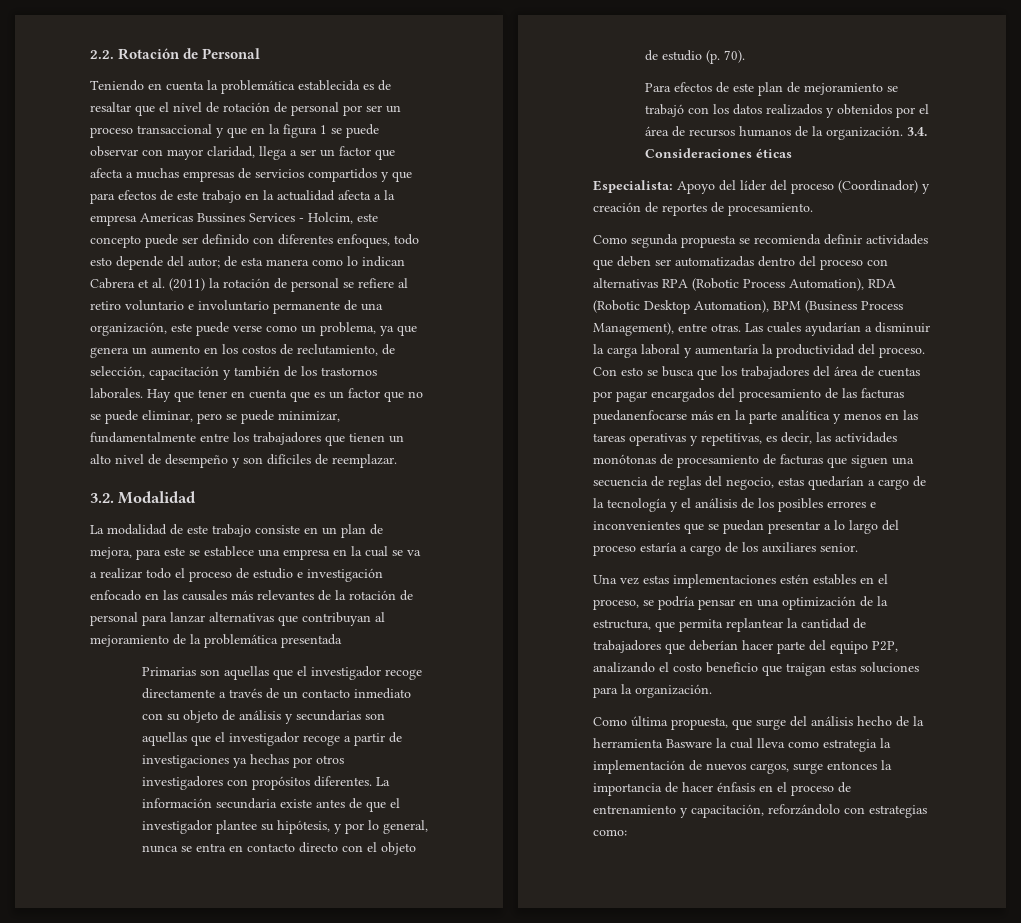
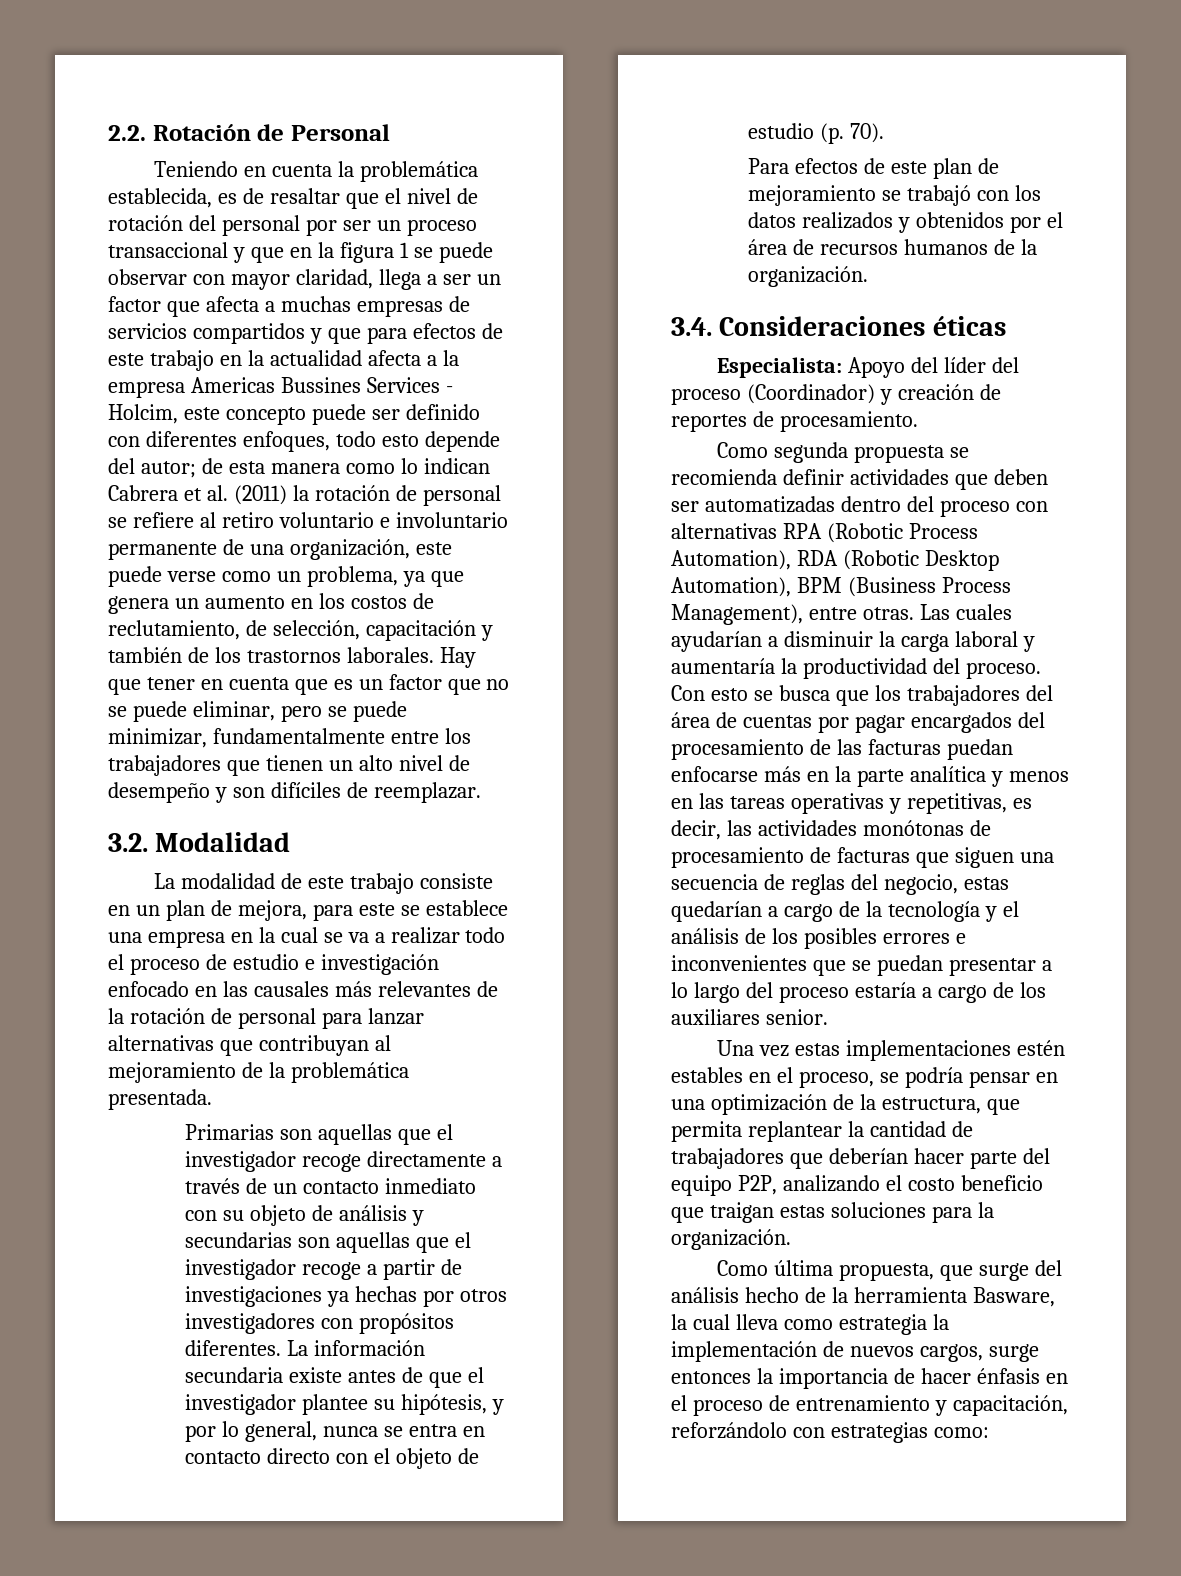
[298,80,360,91] establecida -> [108,188,212,208] establecida,
[274,102,287,113] de -> [188,215,216,231] del
[281,634,342,648] presentada -> [108,1089,212,1110] presentada.
(903, 133) none -> (869, 276) //
[593,410,687,424] puedanenfocarse -> [946,739,1013,760] [671,766,758,782] puedan enfocarse
[666,739,712,748] Basware -> [972,1287,1055,1307] Basware,

